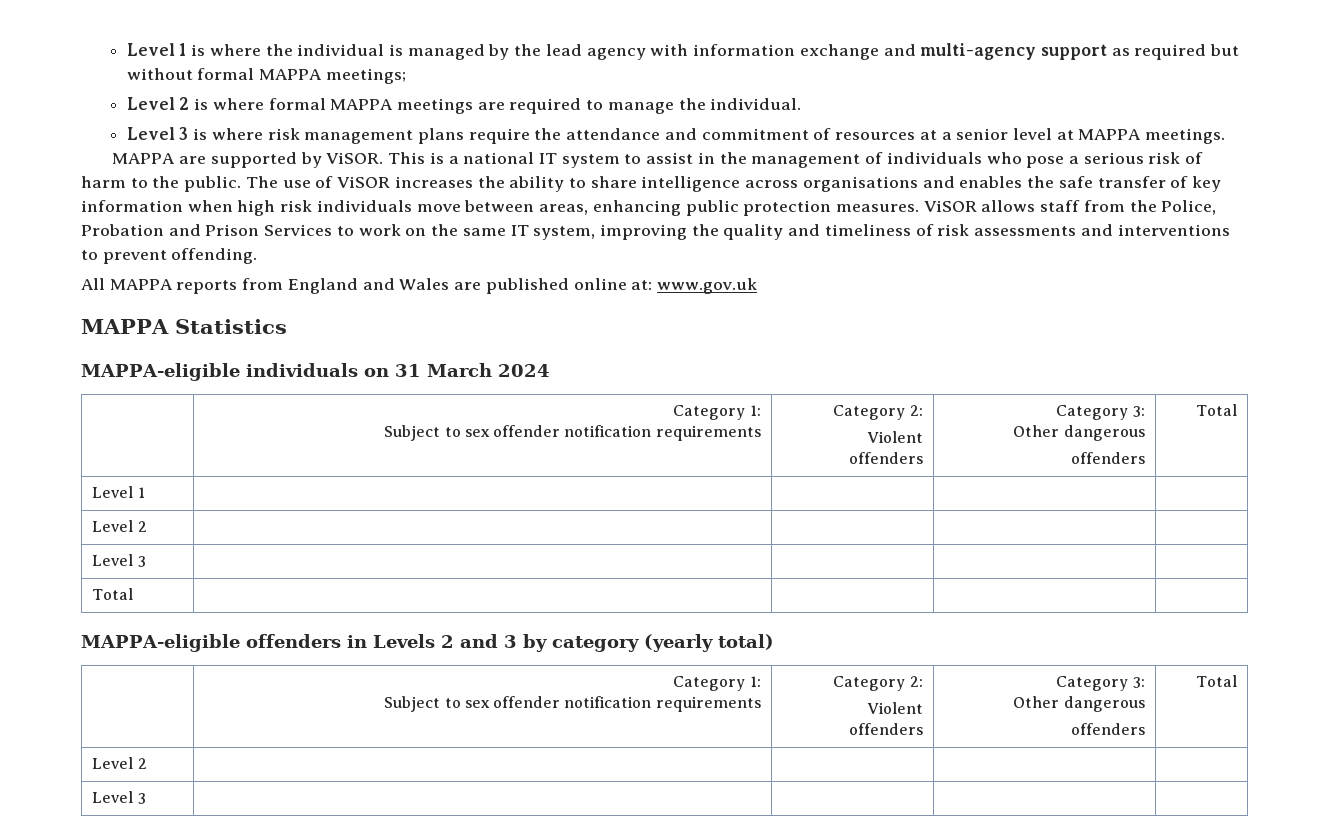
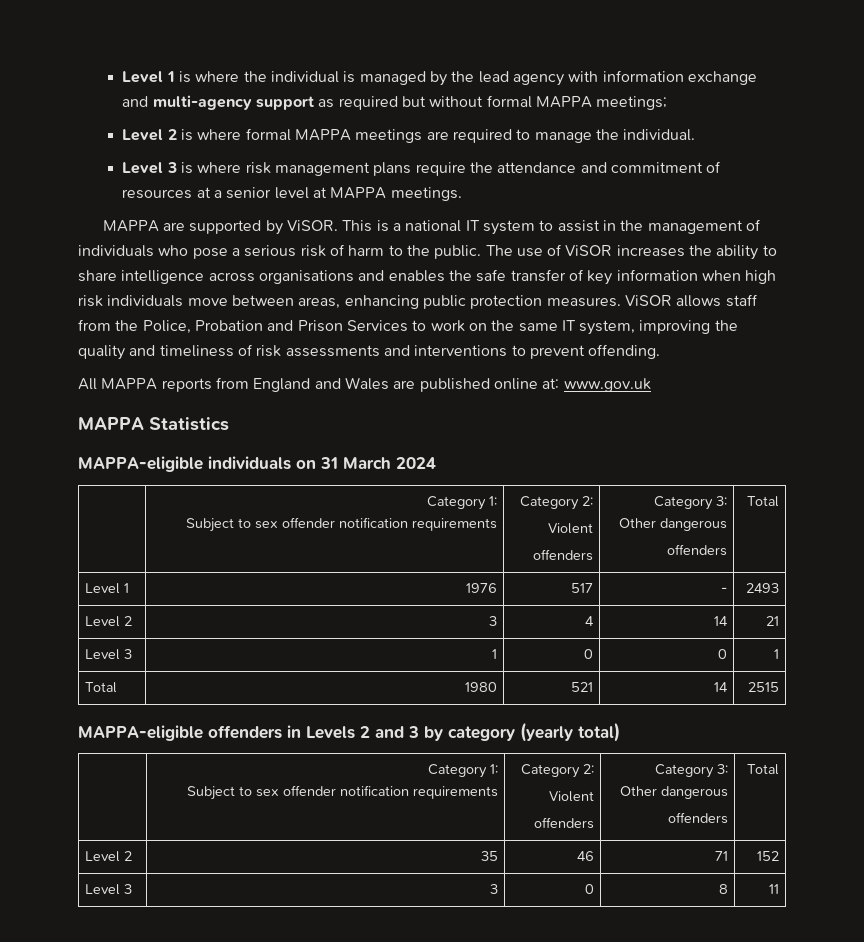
[92,520,147,532] [92,554,146,567] [92,588,134,600] | | | // Level 2 | | | | // Level 3 | | | | // Total | | | | -> [466,583,498,593] [571,583,594,593] [721,587,728,593] [746,583,780,593] [84,616,132,627] [489,616,498,626] [585,616,595,626] [714,616,729,626] [766,616,780,626] [84,649,132,660] [492,649,498,659] [584,649,594,659] [718,649,728,659] [774,649,780,659] [84,682,117,693] [465,682,498,692] [571,682,594,692] [714,682,729,692] [748,682,780,692] 1976 | 517 | - | 2493 // Level 2 | 3 | 4 | 14 | 21 // Level 3 | 1 | 0 | 0 | 1 // Total | 1980 | 521 | 14 | 2515
[92,791,146,804] | | | // Level 3 | | | | -> [481,851,499,861] [577,851,595,861] [715,851,729,861] [757,851,780,861] [84,884,132,895] [490,884,499,894] [585,884,595,894] [719,884,729,894] [769,884,780,894] 35 | 46 | 71 | 152 // Level 3 | 3 | 0 | 8 | 11

